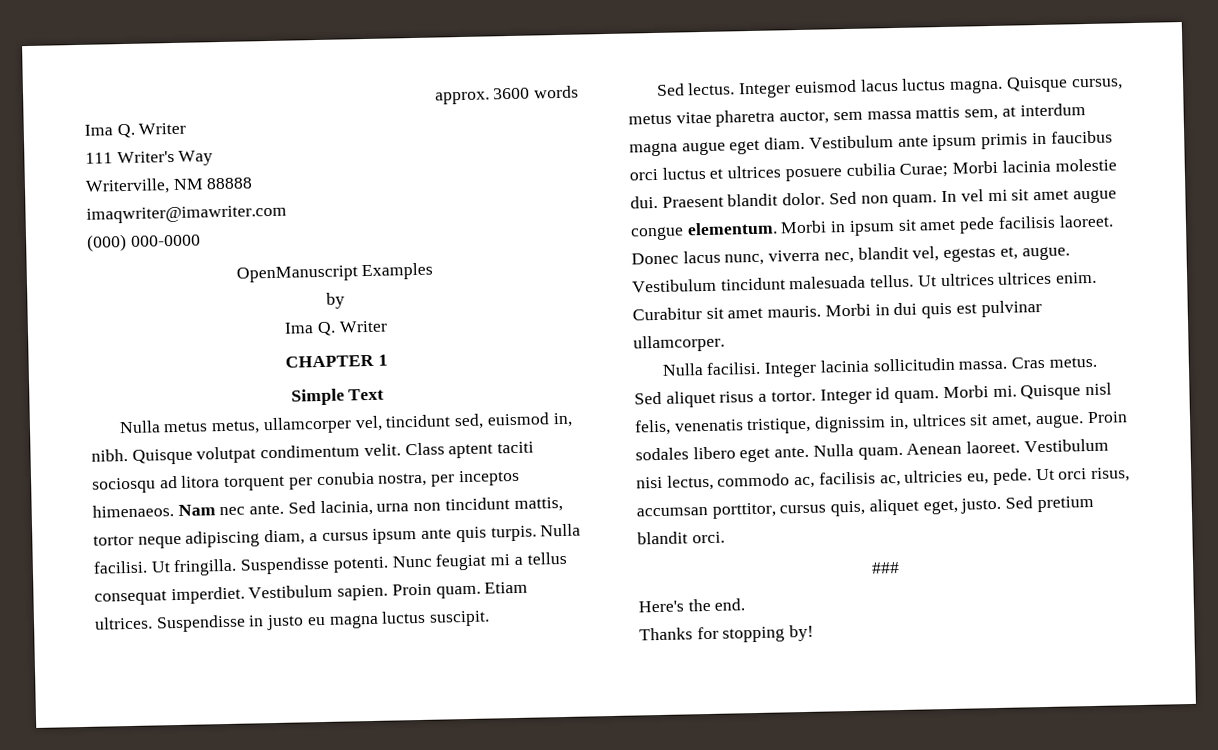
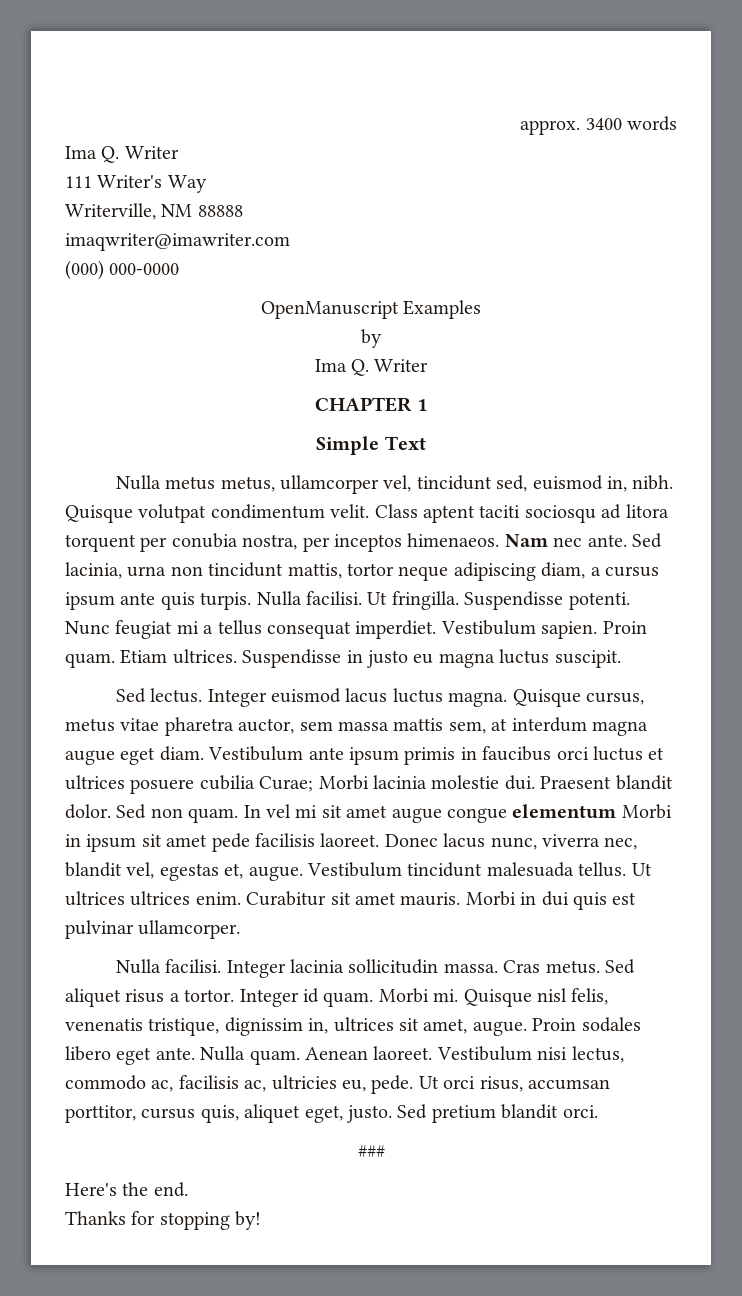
[493,87,531,100] 3600 -> [585,118,622,130] 3400
[686,221,778,236] elementum. -> [512,804,617,819] elementum

